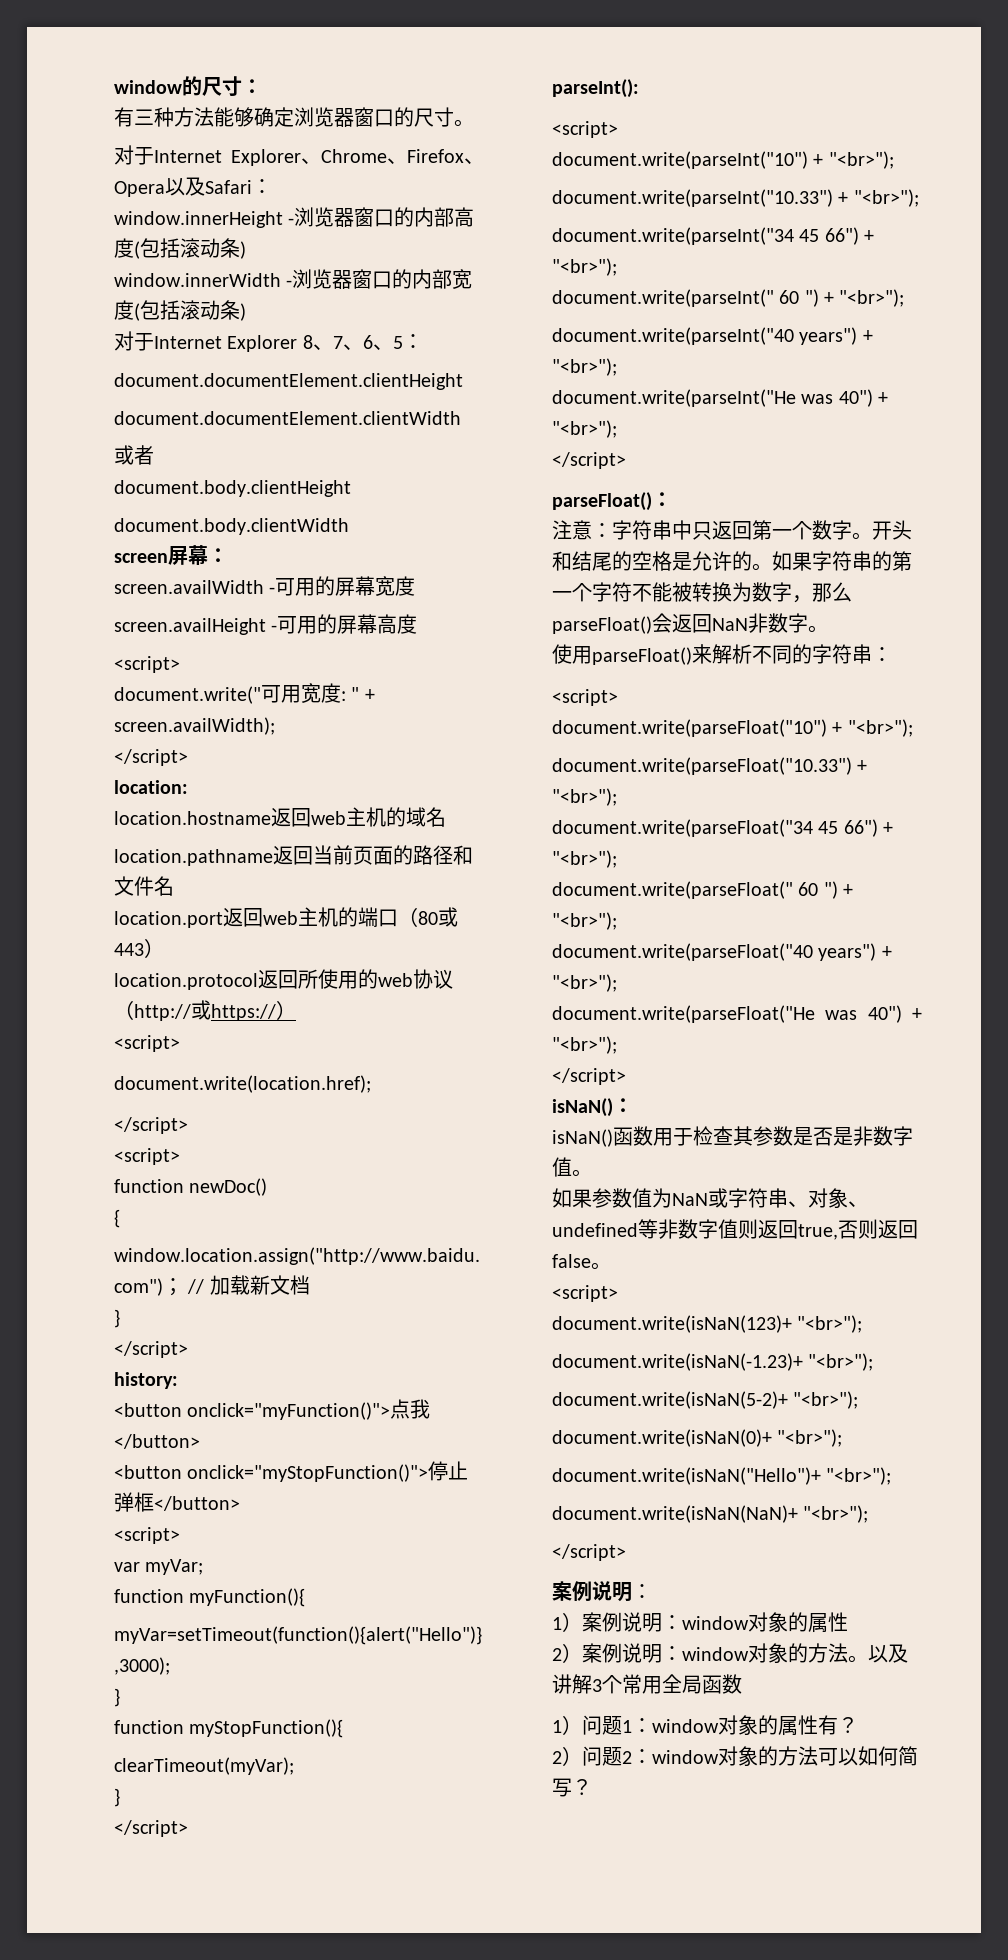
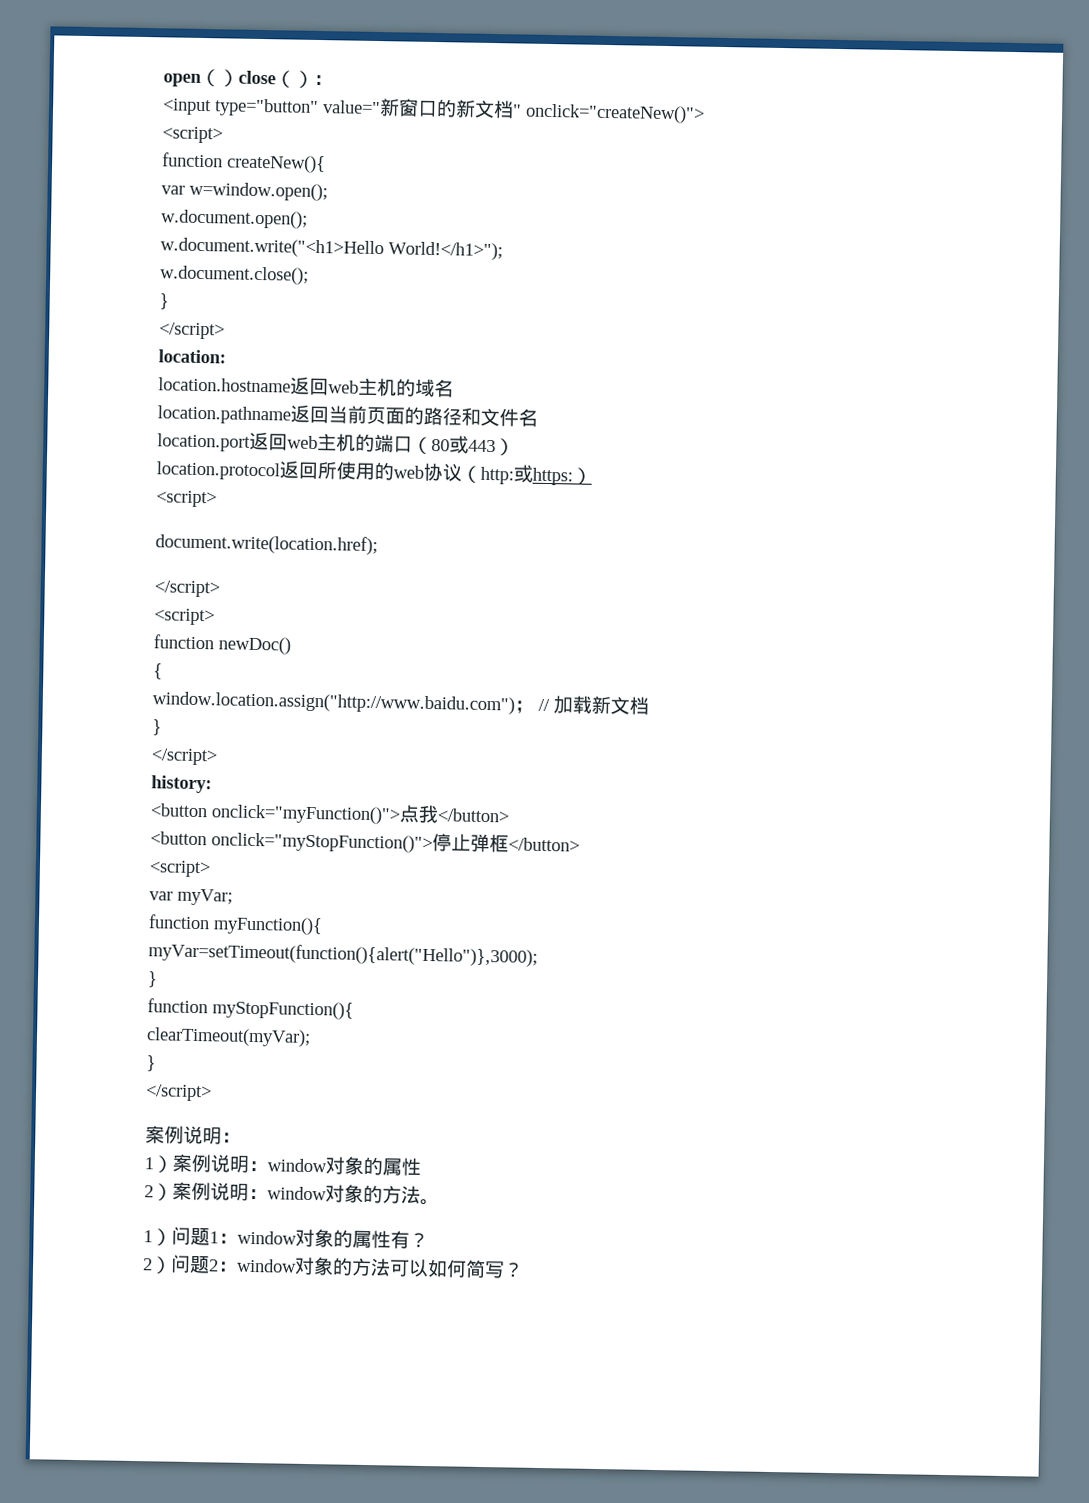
[113,76,262,97] [113,107,474,127] [113,145,484,166] [113,177,272,197] [113,207,475,228] [113,238,246,259] [113,269,473,289] [113,300,246,321] [113,331,423,352] [113,373,463,390] [113,411,461,425] [113,445,154,465] [113,480,351,497] [113,518,349,535] [113,545,228,565] [113,576,416,596] [113,614,418,635] [113,656,180,673] [113,683,375,704] [113,717,275,735] window的尺寸： // 有三种方法能够确定浏览器窗口的尺寸。 // 对于Internet Explorer、Chrome、Firefox、Opera以及Safari： // window.innerHeight -浏览器窗口的内部高度(包括滚动条) // window.innerWidth -浏览器窗口的内部宽度(包括滚动条) // 对于Internet Explorer 8、7、6、5： // document.documentElement.clientHeight // document.documentElement.clientWidth // 或者 // document.body.clientHeight // document.body.clientWidth // screen屏幕： // screen.availWidth -可用的屏幕宽度 // screen.availHeight -可用的屏幕高度 // <script> // document.write("可用宽度: " + screen.availWidth); -> [163,68,334,88] [162,98,706,124] [162,126,224,144] [162,152,327,174] [161,181,329,202] [161,209,309,229] [160,237,504,261] [160,265,310,285] [159,293,170,310] open（）close（）： // <input type="button" value="新窗口的新文档" onclick="createNew()"> // <script> // function createNew(){ // var w=window.open(); // w.document.open(); // w.document.write("<h1>Hello World!</h1>"); // w.document.close(); // }
[133,1000,276,1021] http://或https:// -> [480,464,574,486] http:或https:
[551,79,639,98] [551,121,618,138] [551,151,894,169] [551,189,919,207] [551,227,874,245] [551,258,617,276] [551,289,905,307] [551,327,873,345] [551,358,617,376] [551,389,888,407] [551,420,617,438] [551,452,626,469] [551,492,672,511] [551,520,912,540] [551,551,912,571] [551,582,852,603] [551,613,828,634] [551,644,892,665] [551,689,618,706] [551,719,913,737] [551,757,868,775] [551,788,617,806] [551,819,893,837] [551,850,617,868] [551,881,853,899] [551,912,617,930] [551,943,892,961] [551,974,617,992] [551,1005,922,1023] [551,1036,617,1054] [551,1068,626,1085] [551,1098,633,1117] [551,1126,913,1147] [551,1157,592,1177] [551,1188,868,1208] [551,1219,918,1240] [551,1254,611,1270] [551,1285,618,1302] [551,1315,863,1333] [551,1353,874,1371] [551,1391,859,1409] [551,1429,843,1447] [551,1467,892,1485] [551,1505,869,1523] [551,1544,626,1561] // parseInt(): // <script> // document.write(parseInt("10") + "<br>"); // document.write(parseInt("10.33") + "<br>"); // document.write(parseInt("34 45 66") + "<br>"); // document.write(parseInt(" 60 ") + "<br>"); // document.write(parseInt("40 years") + "<br>"); // document.write(parseInt("He was 40") + "<br>"); // </script> // parseFloat()： // 注意：字符串中只返回第一个数字。开头和结尾的空格是允许的。如果字符串的第一个字符不能被转换为数字，那么parseFloat()会返回NaN非数字。 // 使用parseFloat()来解析不同的字符串： // <script> // document.write(parseFloat("10") + "<br>"); // document.write(parseFloat("10.33") + "<br>"); // document.write(parseFloat("34 45 66") + "<br>"); // document.write(parseFloat(" 60 ") + "<br>"); // document.write(parseFloat("40 years") + "<br>"); // document.write(parseFloat("He was 40") + "<br>"); // </script> // isNaN()： // isNaN()函数用于检查其参数是否是非数字值。 // 如果参数值为NaN或字符串、对象、undefined等非数字值则返回true,否则返回false。 // <script> // document.write(isNaN(123)+ "<br>"); // document.write(isNaN(-1.23)+ "<br>"); // document.write(isNaN(5-2)+ "<br>"); // document.write(isNaN(0)+ "<br>"); // document.write(isNaN("Hello")+ "<br>"); // document.write(isNaN(NaN)+ "<br>"); // </script> -> (213, 1093) none
[867,1644,908,1663] [551,1674,742,1694] 以及讲解3个常用全局函数 -> (441, 1202) none

